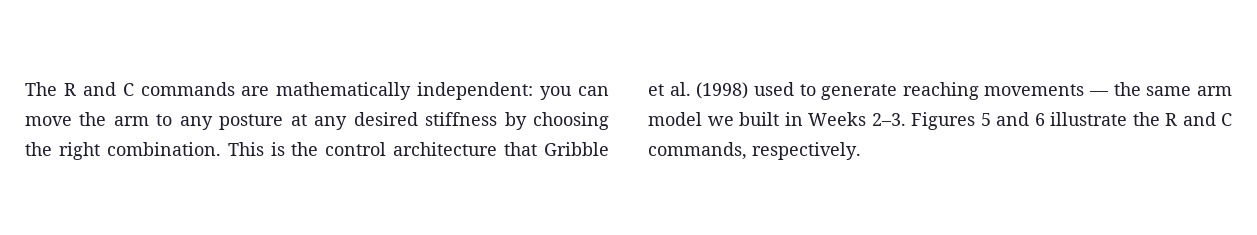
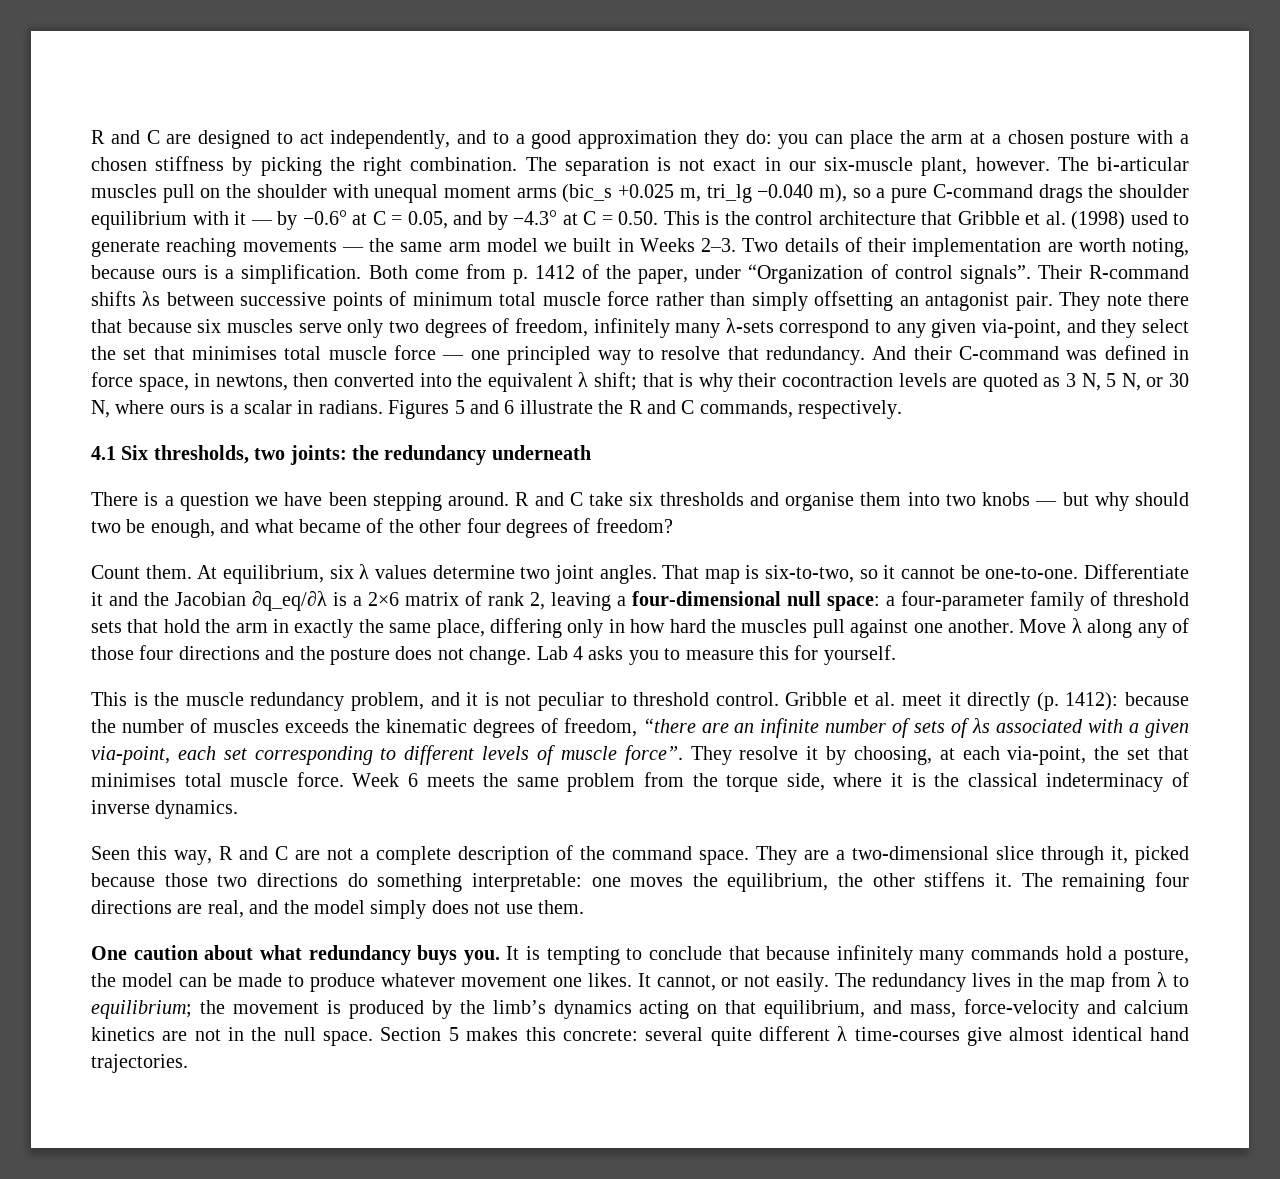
[25,82,534,100] The R and C commands are mathematically independent: -> [91,130,772,149] R and C are designed to act independently, and to a good approximation they do:
[25,112,418,130] move the arm to any posture at any desired -> [849,130,1189,149] [91,157,147,171] place the arm at a chosen posture with a chosen
[533,112,609,130] choosing -> [260,157,322,176] picking
(221, 149) none -> [525,157,1189,176] [91,184,1189,203] [91,210,658,230] The separation is not exact in our six-muscle plant, however. The bi-articular muscles pull on the shoulder with unequal moment arms (bic_s +0.025 m, tri_lg −0.040 m), so a pure C-command drags the shoulder equilibrium with it — by −0.6° at C = 0.05, and by −4.3° at C = 0.50.
(906, 119) none -> [742,237,1189,257] [91,264,1190,284] [91,291,1190,311] [91,318,1189,338] [91,345,1190,365] [91,372,1189,392] [91,400,383,418] Two details of their implementation are worth noting, because ours is a simplification. Both come from p. 1412 of the paper, under “Organization of control signals”. Their R-command shifts λs between successive points of minimum total muscle force rather than simply offsetting an antagonist pair. They note there that because six muscles serve only two degrees of freedom, infinitely many λ-sets correspond to any given via-point, and they select the set that minimises total muscle force — one principled way to resolve that redundancy. And their C-command was defined in force space, in newtons, then converted into the equivalent λ shift; that is why their cocontraction levels are quoted as 3 N, 5 N, or 30 N, where ours is a scalar in radians.
(861, 151) none -> [91,445,591,465] [91,492,1189,511] [91,518,673,538] [91,564,1189,584] [91,590,1189,611] [91,618,1189,638] [91,645,896,665] [91,692,1190,711] [91,718,1190,738] [91,745,1189,765] [91,772,1190,792] [91,800,239,819] [91,845,1189,865] [91,872,1189,892] [91,900,584,919] [91,945,1189,965] [91,972,1190,992] [91,999,1190,1019] [91,1026,1190,1046] [91,1054,188,1073] // 4.1 Six thresholds, two joints: the redundancy underneath // There is a question we have been stepping around. R and C take six thresholds and organise them into two knobs — but why should two be enough, and what became of the other four degrees of freedom? // Count them. At equilibrium, six λ values determine two joint angles. That map is six-to-two, so it cannot be one-to-one. Differentiate it and the Jacobian ∂q_eq/∂λ is a 2×6 matrix of rank 2, leaving a four-dimensional null space: a four-parameter family of threshold sets that hold the arm in exactly the same place, differing only in how hard the muscles pull against one another. Move λ along any of those four directions and the posture does not change. Lab 4 asks you to measure this for yourself. // This is the muscle redundancy problem, and it is not peculiar to threshold control. Gribble et al. meet it directly (p. 1412): because the number of muscles exceeds the kinematic degrees of freedom, “there are an infinite number of sets of λs associated with a given via-point, each set corresponding to different levels of muscle force”. They resolve it by choosing, at each via-point, the set that minimises total muscle force. Week 6 meets the same problem from the torque side, where it is the classical indeterminacy of inverse dynamics. // Seen this way, R and C are not a complete description of the command space. They are a two-dimensional slice through it, picked because those two directions do something interpretable: one moves the equilibrium, the other stiffens it. The remaining four directions are real, and the model simply does not use them. // One caution about what redundancy buys you. It is tempting to conclude that because infinitely many commands hold a posture, the model can be made to produce whatever movement one likes. It cannot, or not easily. The redundancy lives in the map from λ to equilibrium; the movement is produced by the limb’s dynamics acting on that equilibrium, and mass, force-velocity and calcium kinetics are not in the null space. Section 5 makes this concrete: several quite different λ time-courses give almost identical hand trajectories.

